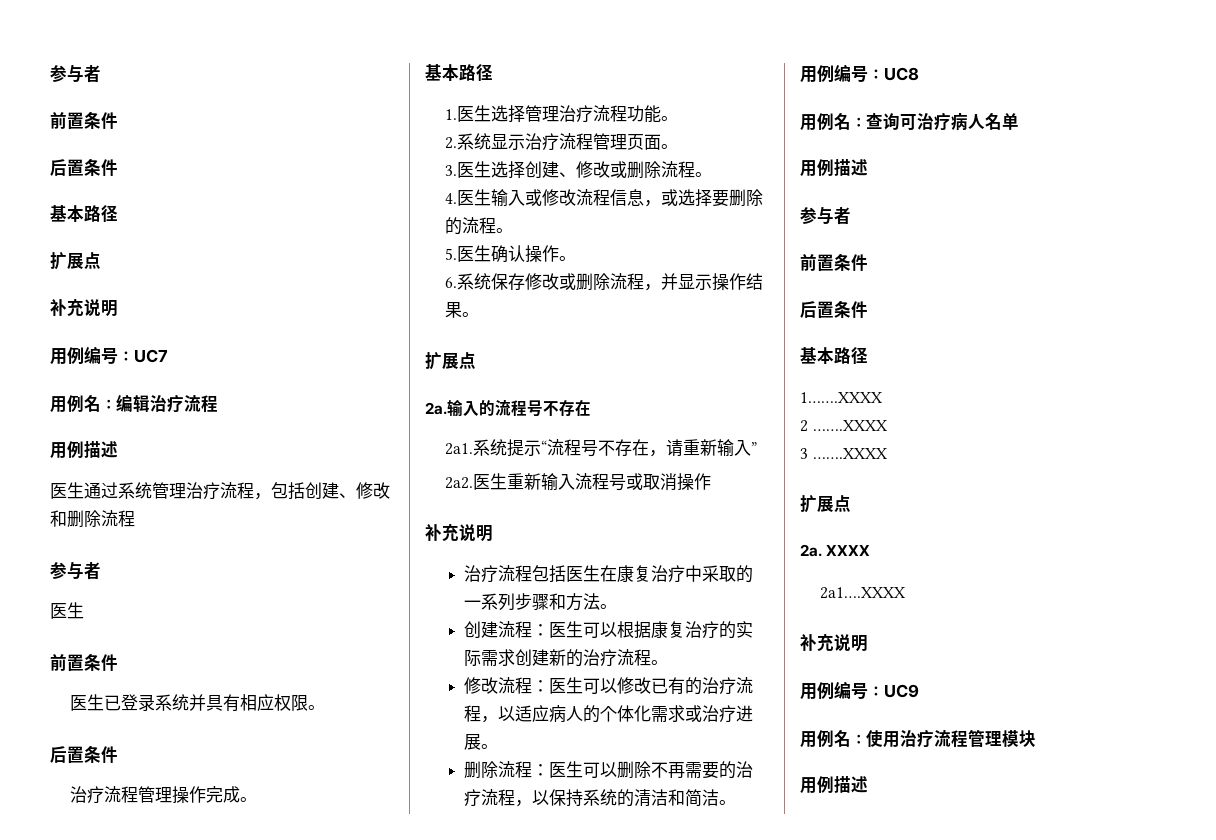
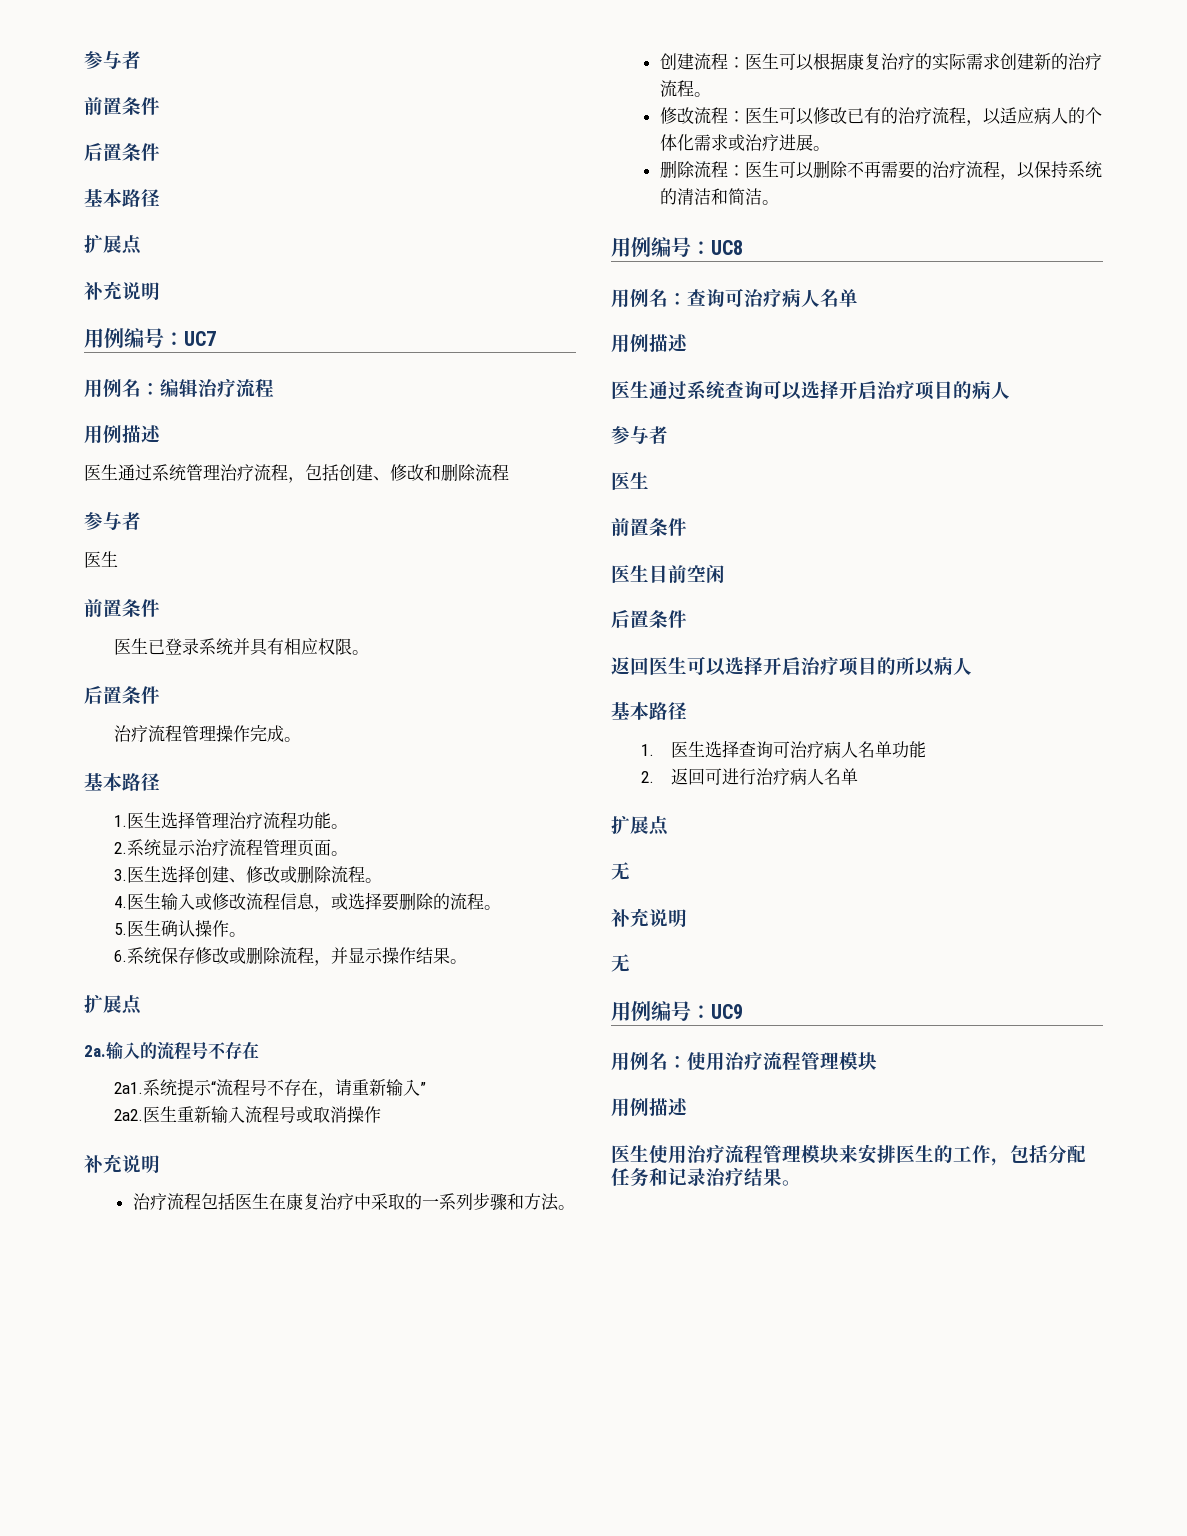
[800,206,851,225] [800,253,868,272] [800,300,868,319] [800,347,868,364] [800,392,882,403] [800,420,887,432] [800,448,887,459] [800,495,851,513] [800,544,871,557] [820,587,906,599] [800,634,868,652] // 参与者 // 前置条件 // 后置条件 // 基本路径 // 1…….XXXX // 2 …….XXXX // 3 …….XXXX // 扩展点 // 2a. XXXX // 2a1….XXXX // 补充说明 -> [611,380,1010,400] [611,426,668,444] [611,472,649,490] [611,518,687,536] [611,564,725,583] [611,610,687,628] [611,656,972,676] [611,702,687,720] [640,740,926,759] [640,768,858,786] [611,816,669,836] [611,862,630,880] [611,908,687,927] [611,954,630,972] // 医生通过系统查询可以选择开启治疗项目的病人 // 参与者 // 医生 // 前置条件 // 医生目前空闲 // 后置条件 // 返回医生可以选择开启治疗项目的所以病人 // 基本路径 // 1.医生选择查询可治疗病人名单功能 // 2.返回可进行治疗病人名单 // 扩展点 // 无 // 补充说明 // 无
(868, 784) none -> [611,1144,1086,1166] [611,1168,801,1187] // 医生使用治疗流程管理模块来安排医生的工作，包括分配任务和记录治疗结果。

